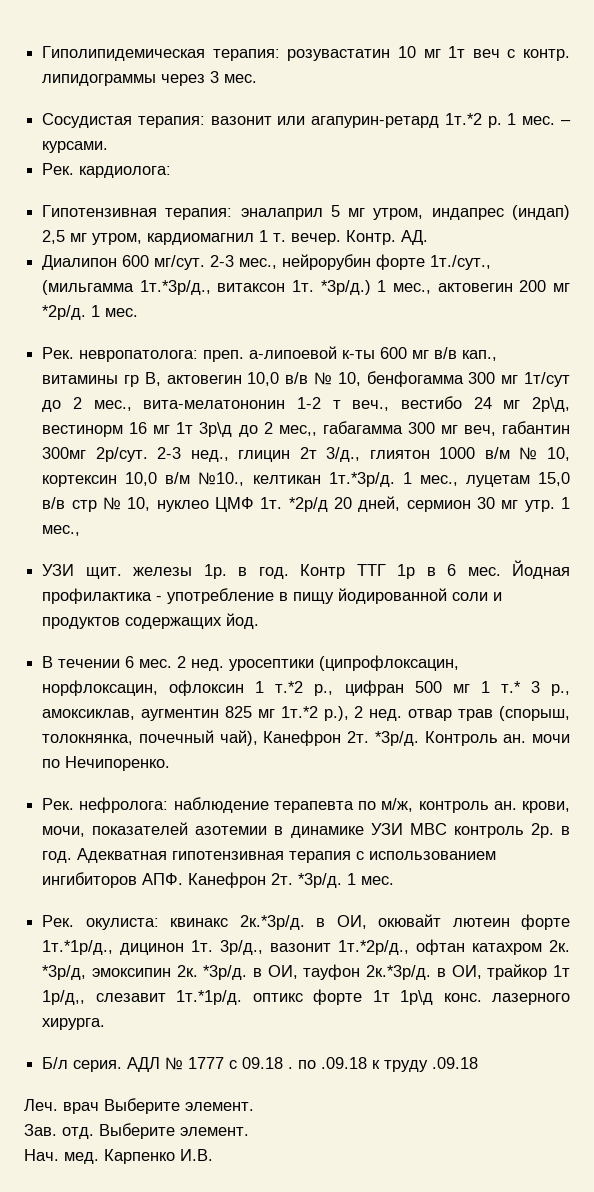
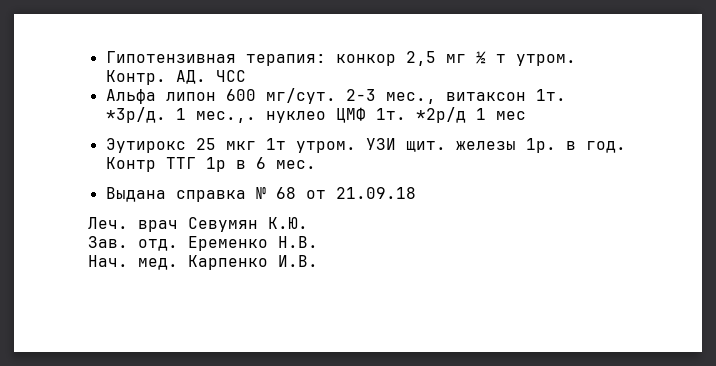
[42,46,570,61] [42,71,258,86] [42,113,572,128] [42,141,109,153] [42,163,172,178] [42,205,571,220] [42,230,342,245] Гиполипидемическая терапия: розувастатин 10 мг 1т веч с контр. липидограммы через 3 мес. // Сосудистая терапия: вазонит или агапурин-ретард 1т.*2 р. 1 мес. – курсами. // Рек. кардиолога: // Гипотензивная терапия: эналаприл 5 мг утром, индапрес (индап) 2,5 мг утром, кардиомагнил 1 т. вечер. -> [105,51,576,66] Гипотензивная терапия: конкор 2,5 мг ½ т утром.
[42,255,118,270] // Диалипон -> [215,70,246,82] [105,89,216,104] ЧСС // Альфа липон
[282,254,492,270] [42,280,570,295] [42,305,139,320] [42,346,498,362] [42,371,570,387] [42,396,570,412] [42,421,570,437] [42,447,571,462] [42,472,570,487] [42,496,570,512] [42,525,81,536] нейрорубин форте 1т./сут., (мильгамма 1т.*3р/д., витаксон 1т. *3р/д.) 1 мес., актовегин 200 мг *2р/д. 1 мес. // Рек. невропатолога: преп. а-липоевой к-ты 600 мг в/в кап., витамины гр В, актовегин 10,0 в/в № 10, бенфогамма 300 мг 1т/сут до 2 мес., вита-мелатононин 1-2 т веч., вестибо 24 мг 2р\д, вестинорм 16 мг 1т 3р\д до 2 мес,, габагамма 300 мг веч, габантин 300мг 2р/сут. 2-3 нед., глицин 2т 3/д., глиятон 1000 в/м № 10, кортексин 10,0 в/м №10., келтикан 1т.*3р/д. 1 мес., луцетам 15,0 в/в стр № 10, нуклео ЦМФ 1т. *2р/д 20 дней, сермион 30 мг утр. 1 мес., // -> [445,89,566,101] [105,107,526,123] [105,138,356,153] витаксон 1т. *3р/д. 1 мес.,. нуклео ЦМФ 1т. *2р/д 1 мес // Эутирокс 25 мкг 1т утром.
[512,560,571,579] [42,588,503,604] [42,613,260,629] [42,655,460,671] [42,680,570,696] [42,706,570,721] [42,730,570,746] [42,756,171,771] [42,797,570,813] [42,822,570,838] [42,848,497,863] [42,872,395,888] [42,914,570,930] [42,939,570,955] [42,964,570,980] [42,989,570,1005] [42,1018,106,1030] [42,1057,479,1072] Йодная профилактика - употребление в пищу йодированной соли и продуктов содержащих йод. // В течении 6 мес. 2 нед. уросептики (ципрофлоксацин, норфлоксацин, офлоксин 1 т.*2 р., цифран 500 мг 1 т.* 3 р., амоксиклав, аугментин 825 мг 1т.*2 р.), 2 нед. отвар трав (спорыш, толокнянка, почечный чай), Канефрон 2т. *3р/д. Контроль ан. мочи по Нечипоренко. // Рек. нефролога: наблюдение терапевта по м/ж, контроль ан. крови, мочи, показателей азотемии в динамике УЗИ МВС контроль 2р. в год. Адекватная гипотензивная терапия с использованием ингибиторов АПФ. Канефрон 2т. *3р/д. 1 мес. // Рек. окулиста: квинакс 2к.*3р/д. в ОИ, окювайт лютеин форте 1т.*1р/д., дицинон 1т. 3р/д., вазонит 1т.*2р/д., офтан катахром 2к. *3р/д, эмоксипин 2к. *3р/д. в ОИ, тауфон 2к.*3р/д. в ОИ, трайкор 1т 1р/д,, слезавит 1т.*1р/д. оптикс форте 1т 1р\д конс. лазерного хирурга. // Б/л серия. АДЛ № 1777 с 09.18 . по .09.18 к труду .09.18 -> [105,187,416,202] // Выдана справка № 68 от 21.09.18
[104,1098,254,1114] Выберите элемент. -> [188,217,308,232] Севумян К.Ю.
[99,1123,249,1139] Выберите элемент. -> [188,236,318,251] Еременко Н.В.

